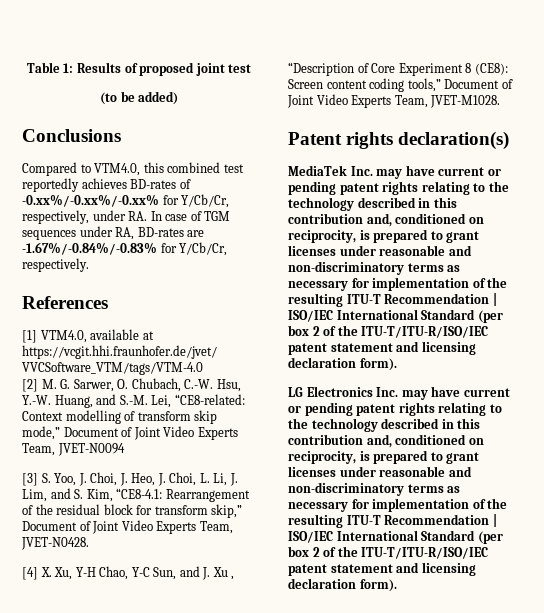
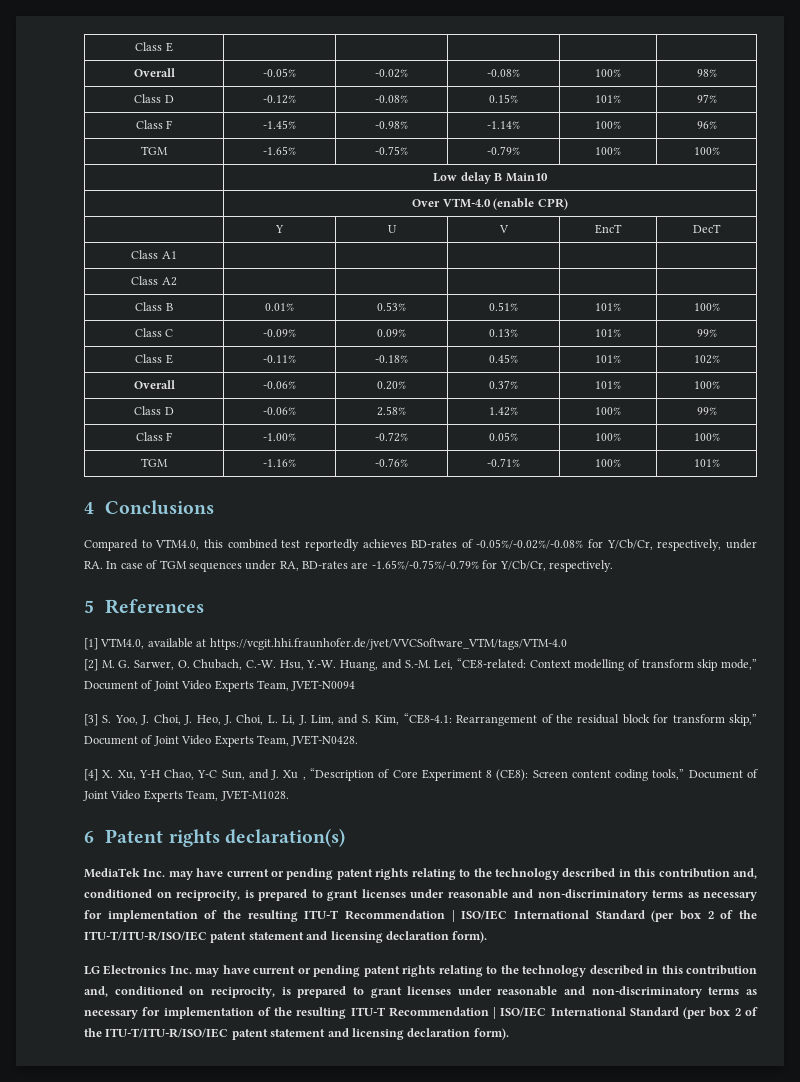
[26,62,252,76] [99,91,179,105] Table 1: Results of proposed joint test // (to be added) // -> [135,42,173,52] [133,68,175,77] [263,68,296,77] [375,69,408,78] [487,69,520,77] [595,69,621,77] [696,69,717,77] [134,94,174,103] [263,95,296,104] [375,95,408,103] [489,94,518,103] [595,95,621,103] [696,94,717,103] [135,120,173,129] [263,120,296,129] [375,121,408,129] [487,121,520,129] [595,121,621,129] [696,121,717,129] [141,146,168,155] [263,146,296,155] [375,146,408,155] [487,146,520,155] [595,147,621,155] [693,147,720,155] [433,172,548,184] [412,198,568,210] [275,225,284,233] [387,225,397,233] [498,225,509,233] [595,224,622,234] [693,224,721,233] [131,250,177,259] [131,276,177,286] [135,302,173,311] [265,303,294,311] [377,302,406,311] [489,302,518,311] [595,303,621,311] [693,303,720,311] [134,328,174,337] [263,329,296,337] [377,329,406,337] [489,329,518,337] [595,329,621,337] [696,329,717,337] [135,354,173,364] [263,355,296,363] [375,355,408,363] [489,354,518,363] [595,355,621,363] [693,355,720,364] [133,380,175,389] [263,381,296,389] [377,381,406,390] [489,380,518,389] [595,381,621,389] [693,381,720,389] [134,406,174,415] [263,407,296,415] [377,406,406,416] [489,407,518,416] [595,407,621,415] [696,407,717,415] [135,432,173,441] [263,433,296,441] [375,432,408,442] [489,432,518,441] [595,433,621,441] [693,433,720,441] [141,458,168,467] [263,459,296,467] [375,458,408,467] [487,458,520,467] [595,459,621,467] [693,459,720,467] [84,502,94,514] Class E | | | | | // Overall | -0.05% | -0.02% | -0.08% | 100% | 98% // Class D | -0.12% | -0.08% | 0.15% | 101% | 97% // Class F | -1.45% | -0.98% | -1.14% | 100% | 96% // TGM | -1.65% | -0.75% | -0.79% | 100% | 100% // | Low delay B Main10 // | Over VTM-4.0 (enable CPR) // | Y | U | V | EncT | DecT // Class A1 | | | | | // Class A2 | | | | | // Class B | 0.01% | 0.53% | 0.51% | 101% | 100% // Class C | -0.09% | 0.09% | 0.13% | 101% | 99% // Class E | -0.11% | -0.18% | 0.45% | 101% | 102% // Overall | -0.06% | 0.20% | 0.37% | 101% | 100% // Class D | -0.06% | 2.58% | 1.42% | 100% | 99% // Class F | -1.00% | -0.72% | 0.05% | 100% | 100% // TGM | -1.16% | -0.76% | -0.71% | 100% | 101% // 4
[22,194,159,207] -0.xx%/-0.xx%/-0.xx% -> [476,539,584,549] -0.05%/-0.02%/-0.08%
[22,242,157,255] -1.67%/-0.84%/-0.83% -> [371,560,479,570] -1.65%/-0.75%/-0.79%
(89, 265) none -> [84,600,94,613] 5
(501, 101) none -> [84,831,94,843] 6

